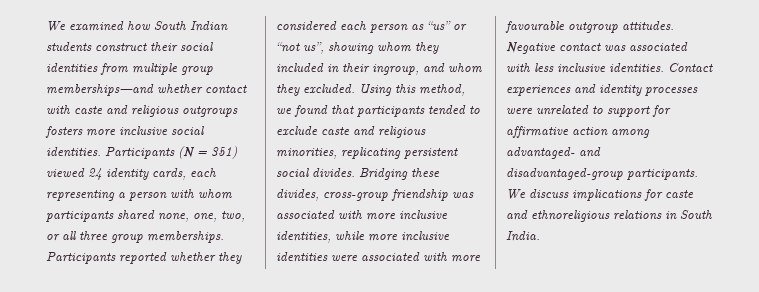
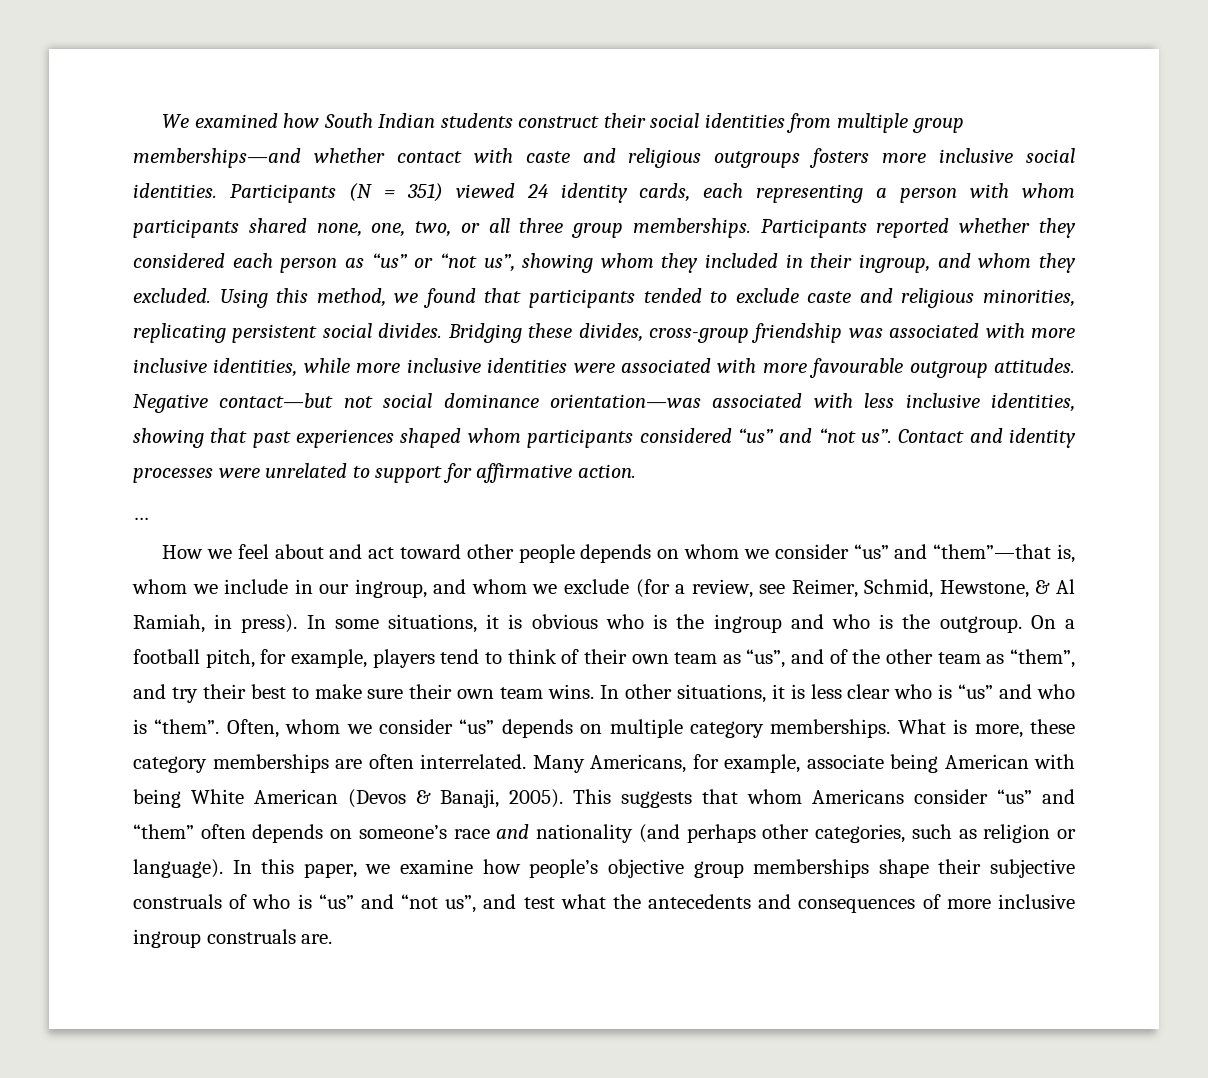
[559,42,688,52] [506,63,713,73] [506,85,571,96] contact was associated with less inclusive identities. Contact experiences -> [219,393,1075,412] [133,428,965,448] contact—but not social dominance orientation—was associated with less inclusive identities, showing that past experiences shaped whom participants considered “us” and “not us”. Contact
[572,127,650,138] [506,147,601,159] [506,168,698,180] [506,189,694,201] [506,210,712,222] [506,231,540,241] action among advantaged- and disadvantaged-group participants. We discuss implications for caste and ethnoreligious relations in South India. -> [577,464,636,478] [133,517,149,520] [162,544,1076,563] [132,579,1075,598] [133,614,1075,633] [133,649,1075,668] [133,684,1075,703] [133,719,1075,738] [133,754,1075,773] [133,789,1075,808] [133,824,1077,843] [133,859,1076,878] [133,894,1075,913] [133,929,333,948] action. // … // How we feel about and act toward other people depends on whom we consider “us” and “them”—that is, whom we include in our ingroup, and whom we exclude (for a review, see Reimer, Schmid, Hewstone, & Al Ramiah, in press). In some situations, it is obvious who is the ingroup and who is the outgroup. On a football pitch, for example, players tend to think of their own team as “us”, and of the other team as “them”, and try their best to make sure their own team wins. In other situations, it is less clear who is “us” and who is “them”. Often, whom we consider “us” depends on multiple category memberships. What is more, these category memberships are often interrelated. Many Americans, for example, associate being American with being White American (Devos & Banaji, 2005). This suggests that whom Americans consider “us” and “them” often depends on someone’s race and nationality (and perhaps other categories, such as religion or language). In this paper, we examine how people’s objective group memberships shape their subjective construals of who is “us” and “not us”, and test what the antecedents and consequences of more inclusive ingroup construals are.

